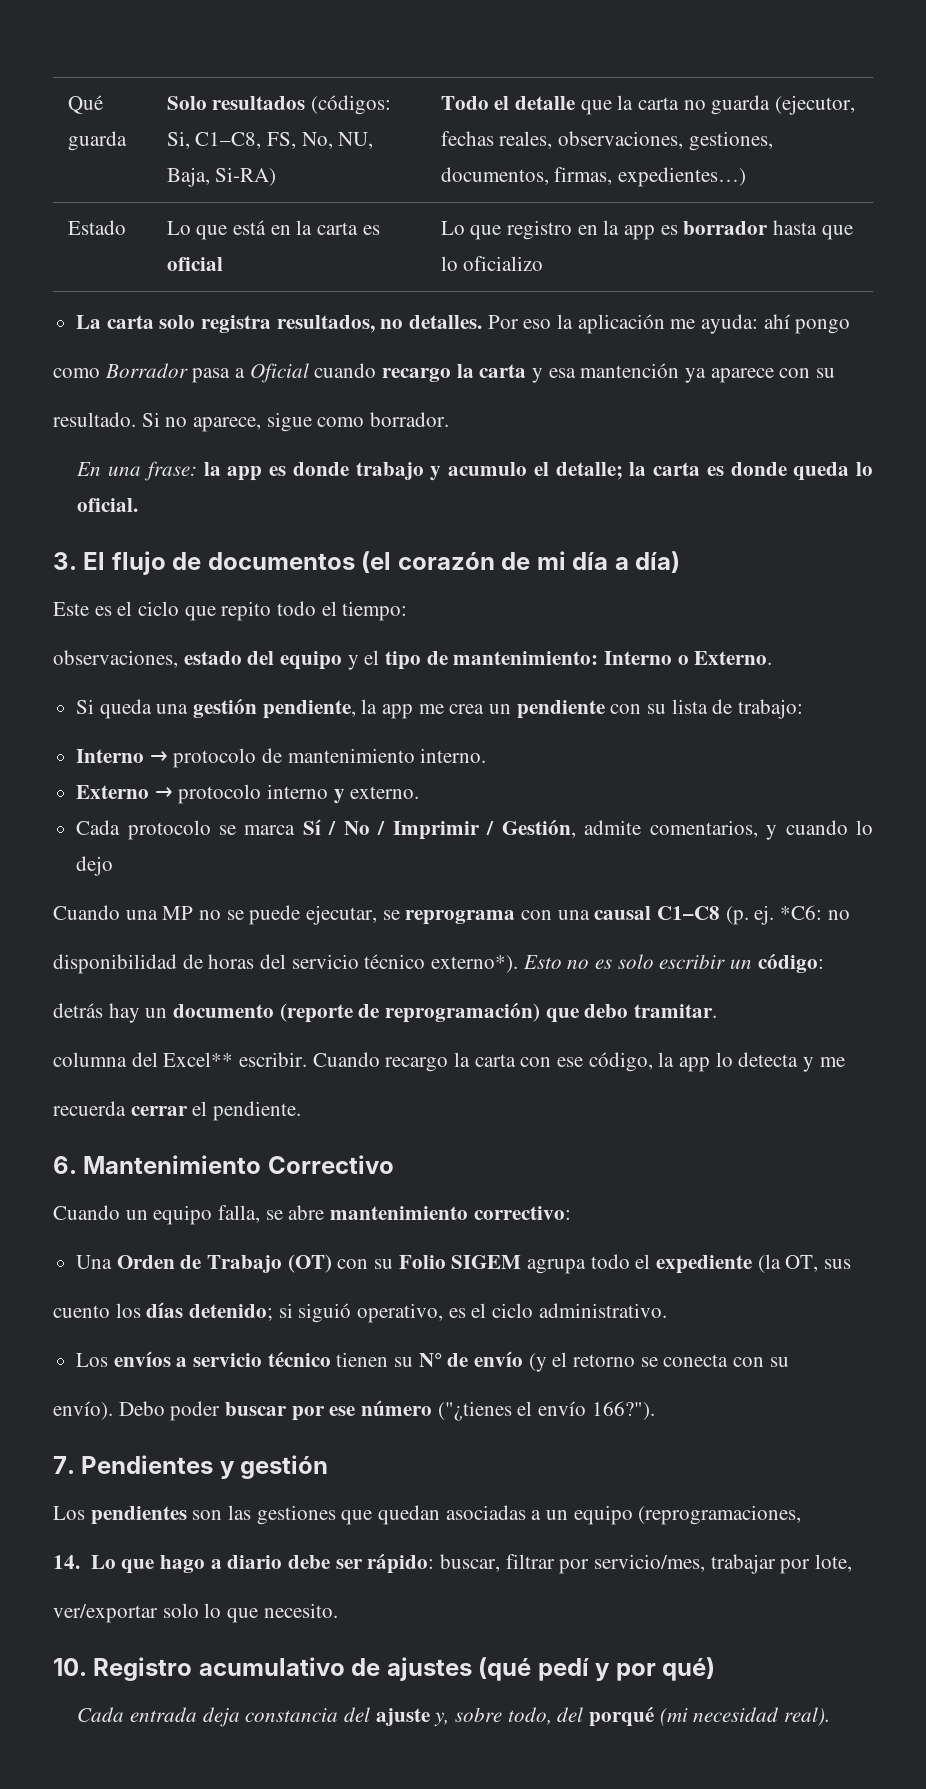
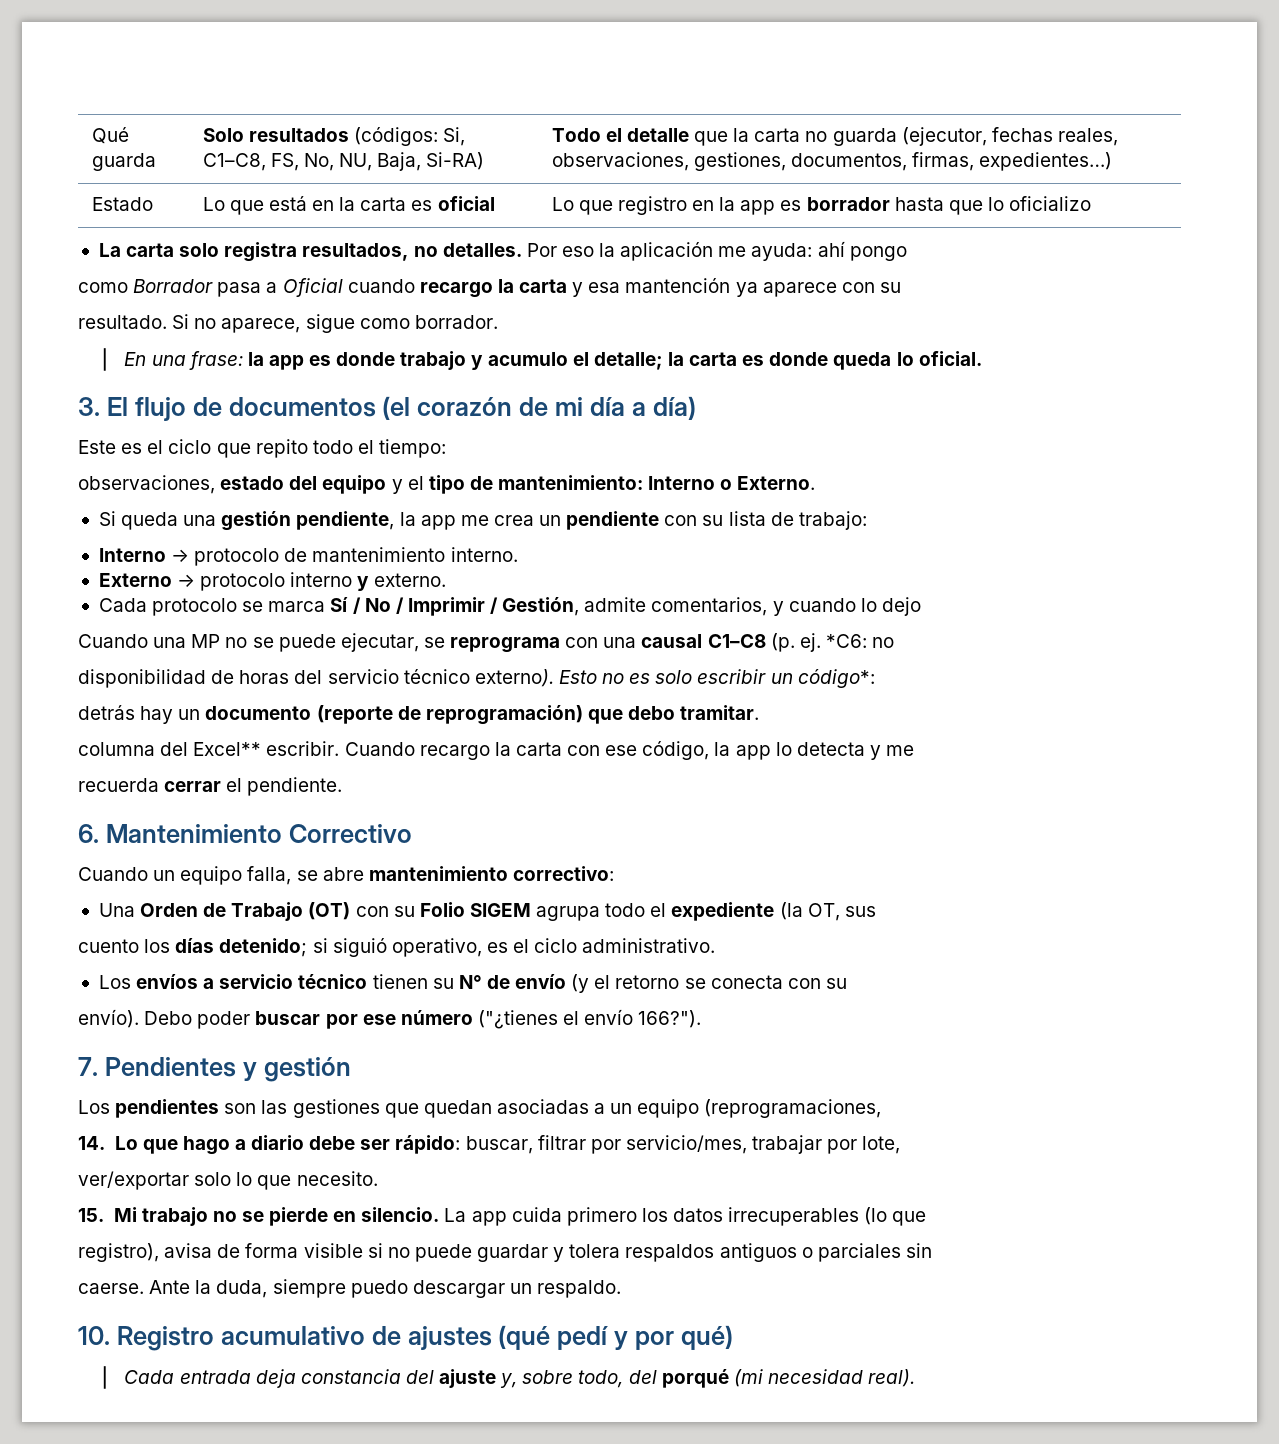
(450, 419) none -> [103,348,120,371] ▏
[431,955,519,973] externo*). -> [474,669,554,687] externo).
[757,953,824,973] código: -> [797,669,875,688] código*:
(338, 1610) none -> [78,1207,927,1226] [78,1243,932,1262] [78,1279,622,1298] // 15. Mi trabajo no se pierde en silencio. La app cuida primero los datos irrecuperables (lo que // registro), avisa de forma visible si no puede guardar y tolera respaldos antiguos o parciales sin // caerse. Ante la duda, siempre puedo descargar un respaldo.
(716, 1669) none -> [103,1366,120,1389] ▏

